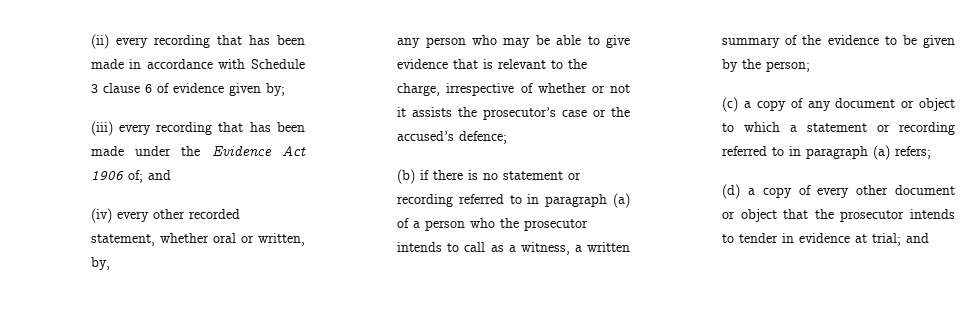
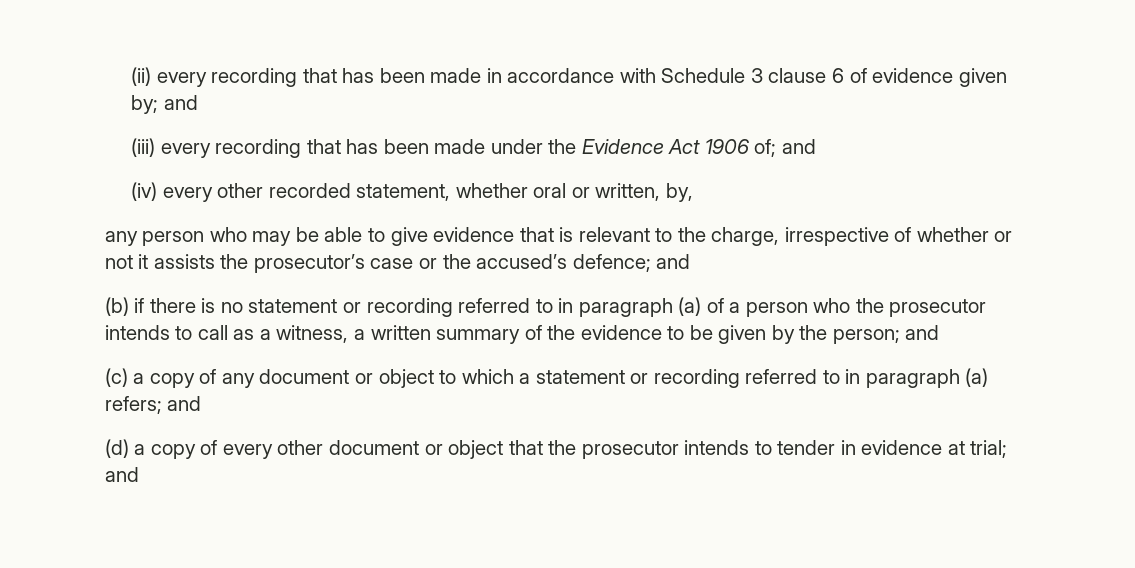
(285, 89) none -> [163,95,198,110] and
(508, 137) none -> [656,254,691,269] and
(811, 66) none -> [905,325,940,340] and
(932, 152) none -> [167,396,202,411] and

